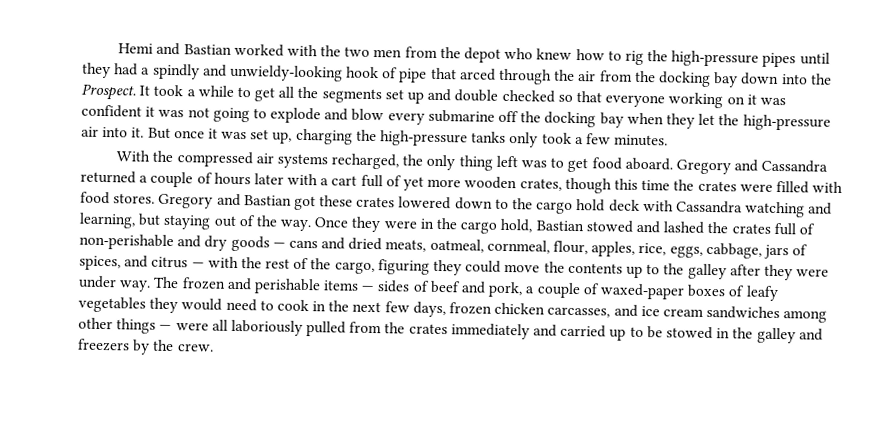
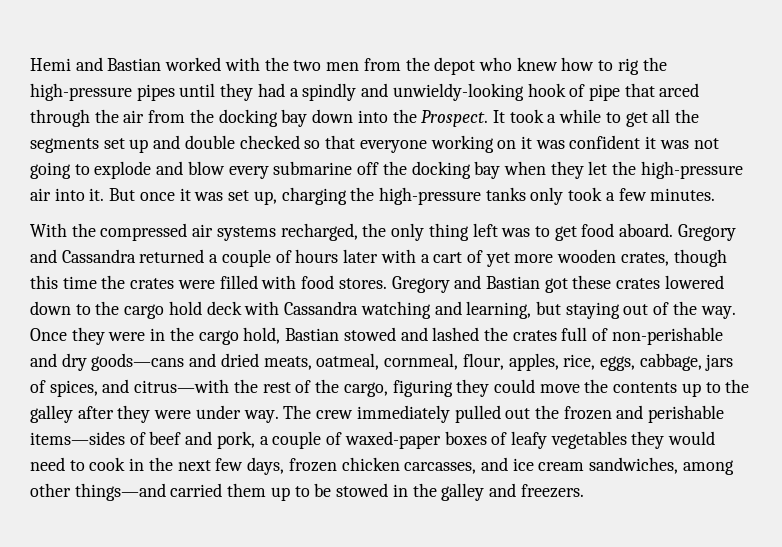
[360,174,383,188] full -> (463, 257) none
[230,235,318,252] goods — cans -> [91,353,185,371] goods—cans
[151,256,239,269] citrus — with -> [134,379,230,393] citrus—with
[181,277,411,295] frozen and perishable items — sides -> [316,405,725,423] [30,431,125,445] crew immediately pulled out the frozen and perishable items—sides
[706,305,781,320] sandwiches -> [589,457,679,474] sandwiches,
[116,318,607,340] things — were all laboriously pulled from the crates immediately and carried -> [74,483,267,501] things—and carried them
[77,338,214,355] freezers by the crew. -> [520,484,584,498] freezers.

